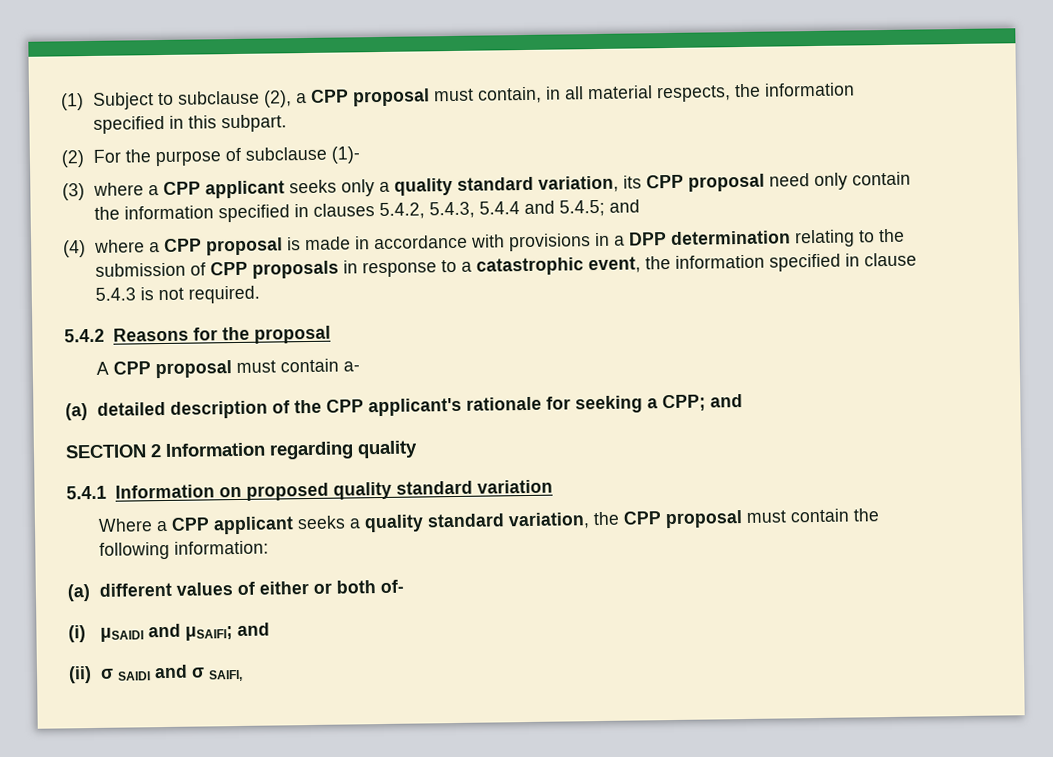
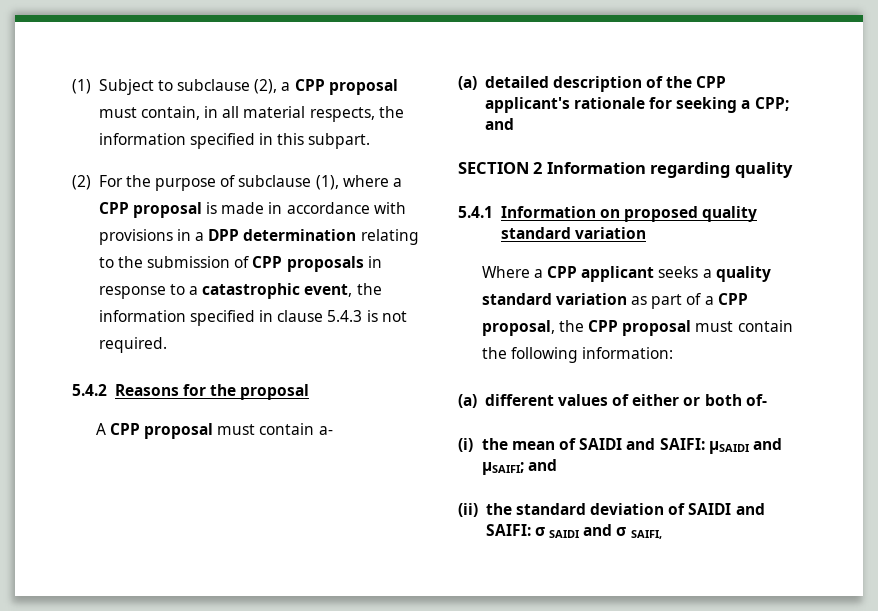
[330,146,361,164] [62,171,911,201] [93,199,640,223] [63,240,86,258] (1)- // (3) where a CPP applicant seeks only a quality standard variation, its CPP proposal need only contain the information specified in clauses 5.4.2, 5.4.3, 5.4.4 and 5.4.5; and // (4) -> [315,175,339,190] (1),
[507,512,590,530] variation, -> [555,293,748,309] [481,320,555,336] variation as part of a CPP proposal,
(86, 634) none -> [481,438,705,450] the mean of SAIDI and SAIFI:
(92, 675) none -> [485,503,765,515] [485,524,531,536] the standard deviation of SAIDI and SAIFI:

